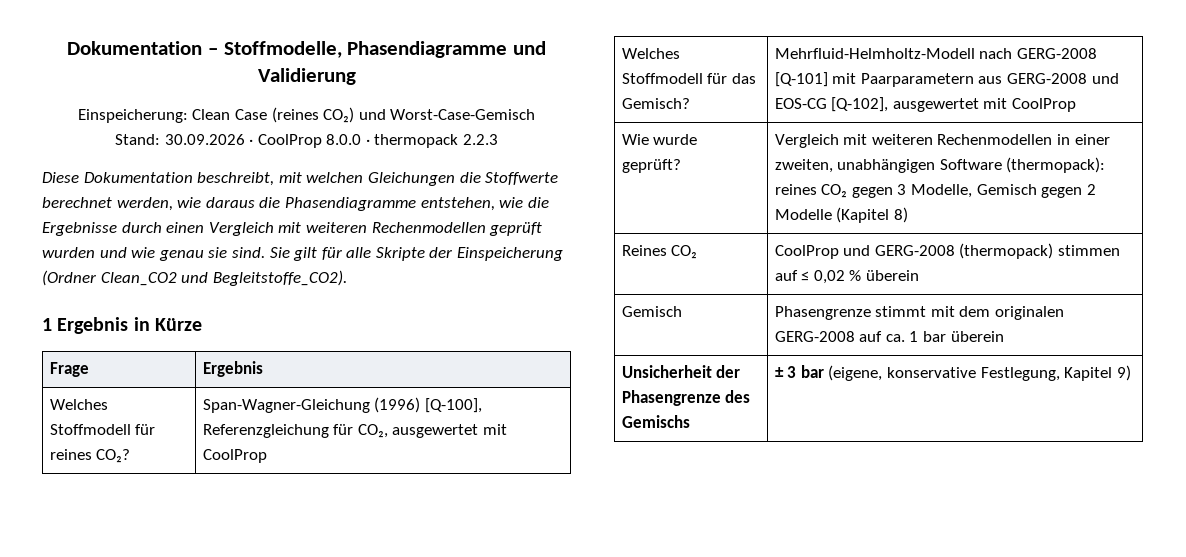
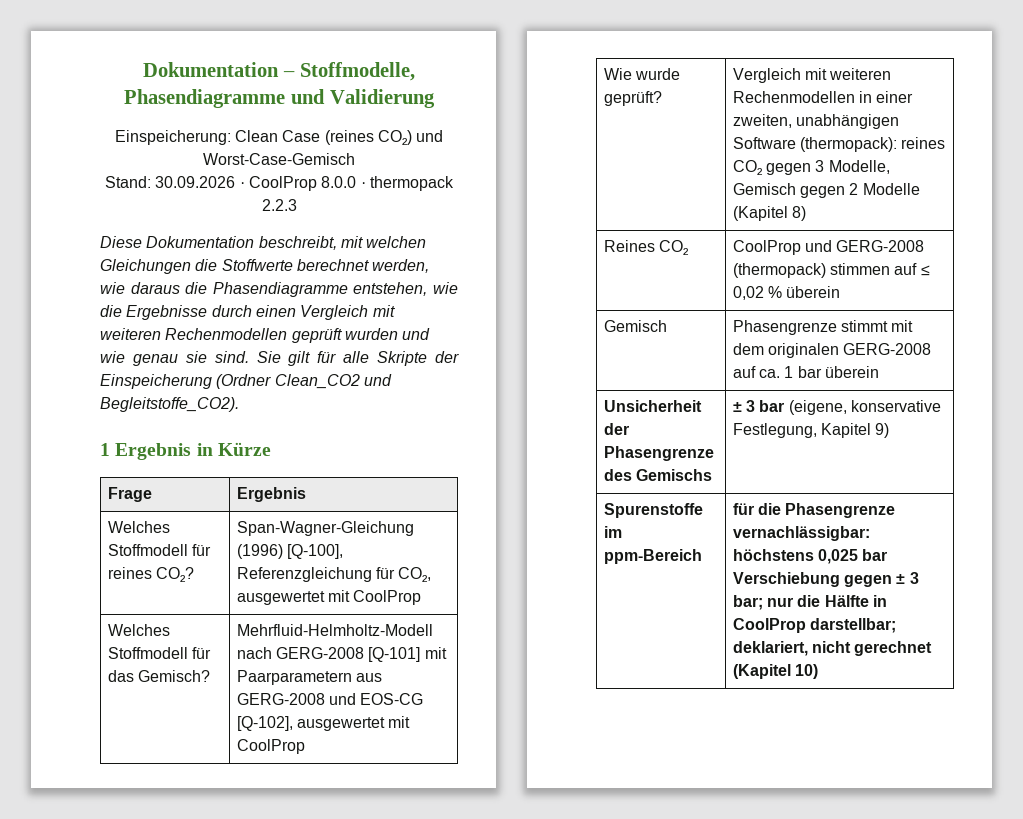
(1131, 373) none -> [603,503,703,518] [603,526,622,538] [603,549,702,564] [732,503,896,518] [732,526,870,541] [732,549,888,564] [732,572,919,587] [732,595,887,610] [732,618,897,633] [732,641,933,656] [732,664,819,679] // Spurenstoffe im ppm-Bereich | für die Phasengrenze vernachlässigbar: höchstens 0,025 bar Verschiebung gegen ± 3 bar; nur die Hälfte in CoolProp darstellbar; deklariert, nicht gerechnet (Kapitel 10)

